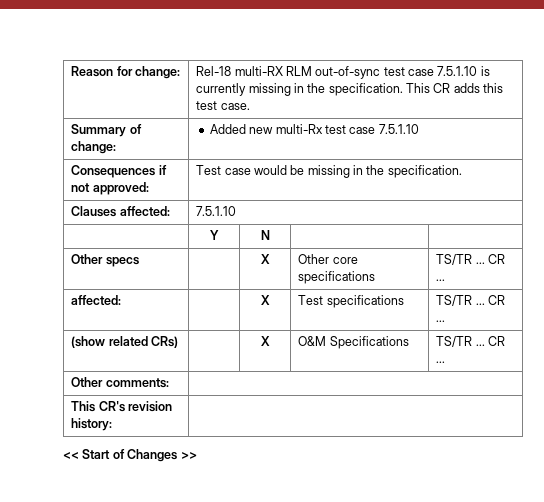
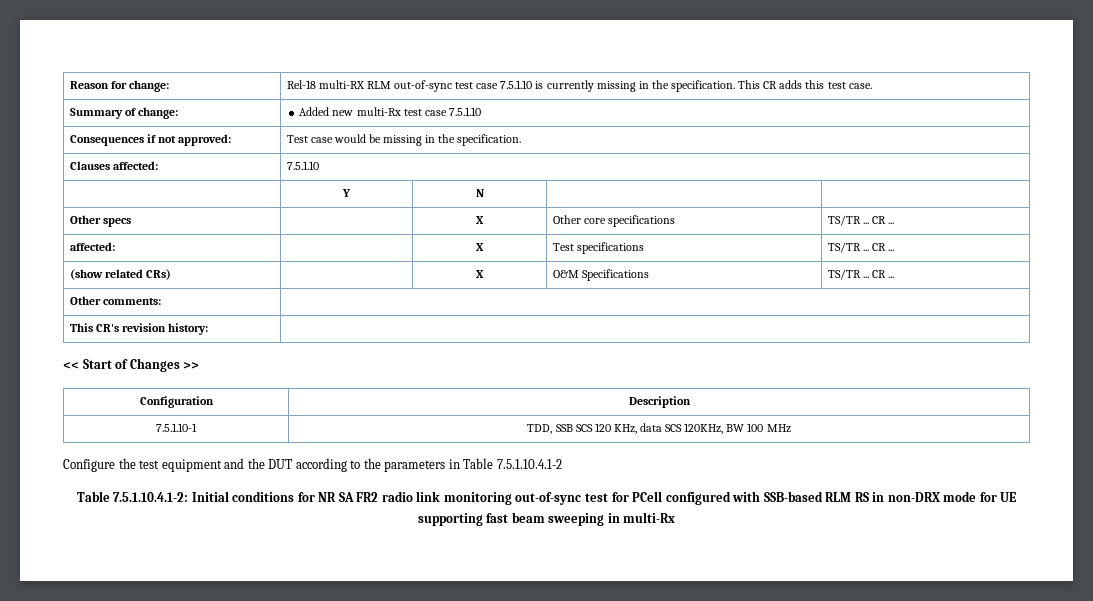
(197, 455) none -> [139,396,214,408] [628,396,691,408] [156,423,197,432] [527,423,791,434] [63,458,562,472] [76,491,1017,505] [417,512,676,526] // Configuration | Description // 7.5.1.10-1 | TDD, SSB SCS 120 KHz, data SCS 120KHz, BW 100 MHz // Configure the test equipment and the DUT according to the parameters in Table 7.5.1.10.4.1-2 // Table 7.5.1.10.4.1-2: Initial conditions for NR SA FR2 radio link monitoring out-of-sync test for PCell configured with SSB-based RLM RS in non-DRX mode for UE supporting fast beam sweeping in multi-Rx

